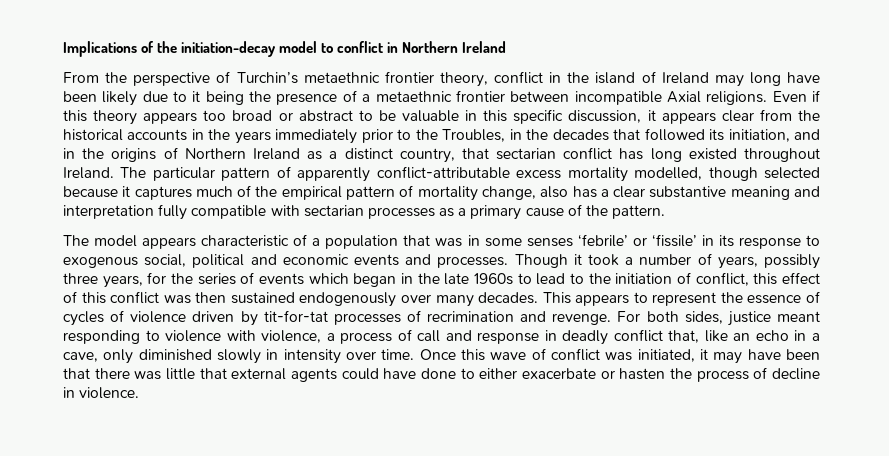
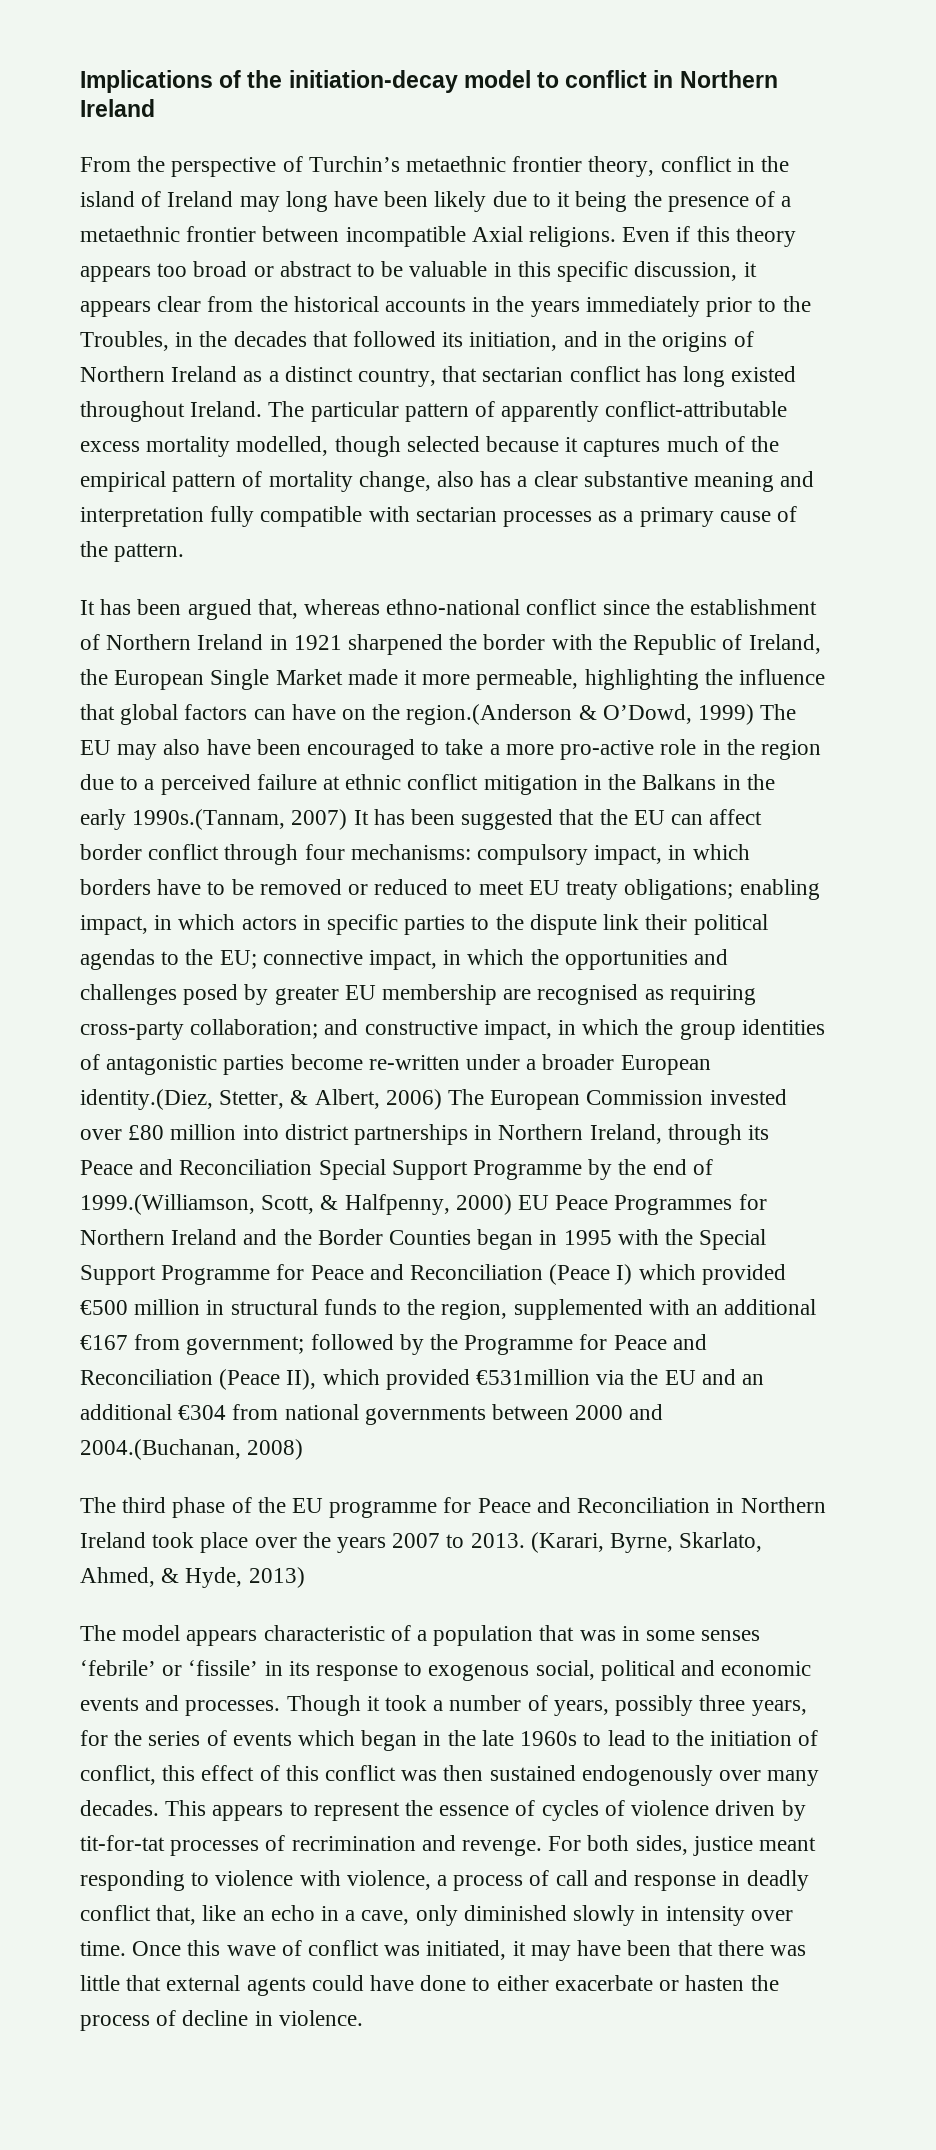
(666, 212) none -> [80,599,818,620] [80,634,821,655] [80,669,826,690] [80,704,797,725] [80,739,821,760] [80,774,775,795] [80,809,763,830] [80,844,750,865] [80,879,820,900] [80,914,768,935] [80,949,729,970] [80,984,756,1005] [80,1019,825,1040] [80,1054,711,1075] [80,1089,787,1110] [80,1124,770,1145] [80,1159,713,1180] [80,1194,767,1215] [80,1229,767,1250] [80,1264,786,1285] [80,1299,817,1320] [80,1334,707,1355] [80,1369,765,1390] [80,1404,664,1425] [80,1439,304,1460] [80,1497,826,1518] [80,1532,763,1553] [80,1567,305,1588] // It has been argued that, whereas ethno-national conflict since the establishment of Northern Ireland in 1921 sharpened the border with the Republic of Ireland, the European Single Market made it more permeable, highlighting the influence that global factors can have on the region.(Anderson & O’Dowd, 1999) The EU may also have been encouraged to take a more pro-active role in the region due to a perceived failure at ethnic conflict mitigation in the Balkans in the early 1990s.(Tannam, 2007) It has been suggested that the EU can affect border conflict through four mechanisms: compulsory impact, in which borders have to be removed or reduced to meet EU treaty obligations; enabling impact, in which actors in specific parties to the dispute link their political agendas to the EU; connective impact, in which the opportunities and challenges posed by greater EU membership are recognised as requiring cross-party collaboration; and constructive impact, in which the group identities of antagonistic parties become re-written under a broader European identity.(Diez, Stetter, & Albert, 2006) The European Commission invested over £80 million into district partnerships in Northern Ireland, through its Peace and Reconciliation Special Support Programme by the end of 1999.(Williamson, Scott, & Halfpenny, 2000) EU Peace Programmes for Northern Ireland and the Border Counties began in 1995 with the Special Support Programme for Peace and Reconciliation (Peace I) which provided €500 million in structural funds to the region, supplemented with an additional €167 from government; followed by the Programme for Peace and Reconciliation (Peace II), which provided €531million via the EU and an additional €304 from national governments between 2000 and 2004.(Buchanan, 2008) // The third phase of the EU programme for Peace and Reconciliation in Northern Ireland took place over the years 2007 to 2013. (Karari, Byrne, Skarlato, Ahmed, & Hyde, 2013)

